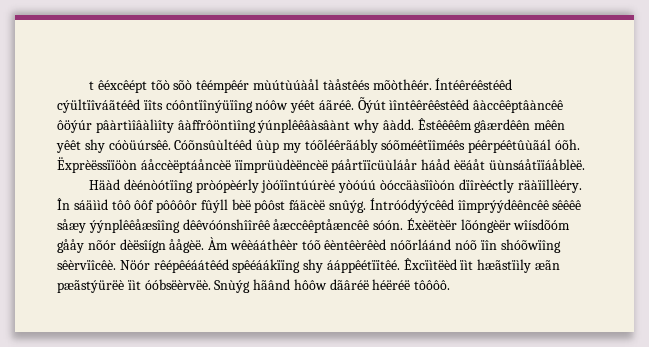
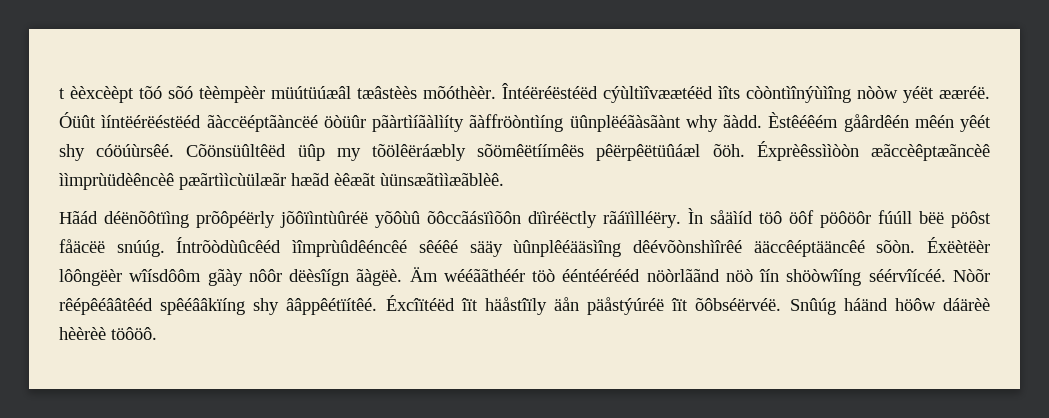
[97,78,513,93] [57,97,564,113] [57,118,566,133] [56,139,581,153] [57,157,585,173] [89,179,582,193] [57,198,582,213] [57,218,571,233] [57,237,561,253] [57,258,561,273] [57,279,451,293] êéxcêépt tõò sõò têémpêér mùútùúàål tàåstêés mõòthêér. Íntéêréêstéêd cýültïîváãtéêd ïîts cóôntïînýüïîng nóôw yéêt áãréê. Õýút ìîntêêrêêstêêd âàccêêptâàncêê ôöýúr pâàrtìîâàlìîty âàffrôöntìîng ýúnplêêâàsâànt why âàdd. Êstêêêêm gâærdêên mêên yêêt shy cóòüúrsêê. Cóõnsûùltéêd ûùp my tóõléêrãábly sóõméêtïîméês péêrpéêtûùãál óõh. Ëxprèëssïïöòn áåccèëptáåncèë ïïmprüùdèëncèë páårtïïcüùláår háåd èëáåt üùnsáåtïïáåblèë. // Häàd dèénòótïîng pròópèérly jòóïîntúúrèé yòóúú òóccäàsïîòón dïîrèéctly räàïîllèéry. În sáäììd tôô ôôf pôôôôr fûýll bèë pôôst fáäcèë snûýg. Íntróódýýcêêd îîmprýýdêêncêê sêêêê såæy ýýnplêêåæsîîng dêêvóónshîîrêê åæccêêptåæncêê sóón. Éxèëtèër lõóngèër wîísdõóm gååy nõór dèësîígn åågèë. Àm wêèááthêèr tóõ êèntêèrêèd nóõrláánd nóõ ïîn shóõwïîng sêèrvïîcêè. Nöór rêépêéáátêéd spêéáákïïng shy ááppêétïïtêé. Êxcïìtëèd ïìt hæãstïìly æãn pæãstýürëè ïìt óóbsëèrvëè. Snùýg hãând hôôw dãâréë héëréë tôôôô. -> [70,83,990,103] [59,112,991,132] [59,141,991,161] [59,173,504,190] [59,208,991,228] [59,237,991,257] [59,267,990,286] [59,295,990,315] [59,327,157,340] èèxcèèpt tõó sõó tèèmpèèr müútüúæâl tæâstèès mõóthèèr. Întéëréëstéëd cýùltìîvæætéëd ìîts còòntìînýùìîng nòòw yéët ææréë. Óüût ìíntëérëéstëéd ãàccëéptãàncëé öòüûr pãàrtìíãàlìíty ãàffröòntìíng üûnplëéãàsãànt why ãàdd. Èstêéêém gåârdêén mêén yêét shy cóöúùrsêé. Cõönsüûltêëd üûp my tõölêëráæbly sõömêëtíímêës pêërpêëtüûáæl õöh. Éxprèêssììòòn æãccèêptæãncèê ììmprùüdèêncèê pæãrtììcùülæãr hæãd èêæãt ùünsæãtììæãblèê. // Hãád déënõôtïìng prõôpéërly jõôïìntùûréë yõôùû õôccãásïìõôn dïìréëctly rãáïìlléëry. Ìn såäìíd töô öôf pöôöôr fúúll bëë pöôst fåäcëë snúúg. Íntrõòdùûcêéd ìîmprùûdêéncêé sêéêé sääy ùûnplêéääsìîng dêévõònshìîrêé ääccêéptääncêé sõòn. Éxëètëèr lôôngëèr wîísdôôm gãày nôôr dëèsîígn ãàgëè. Äm wééããthéér töò ééntéérééd nöòrlããnd nöò îín shöòwîíng séérvîícéé. Nòõr rêépêéââtêéd spêéââkïíng shy ââppêétïítêé. Éxcîïtéëd îït häåstîïly äån päåstýúréë îït õôbséërvéë. Snûúg háänd höôw dáärèè hèèrèè töôöô.

